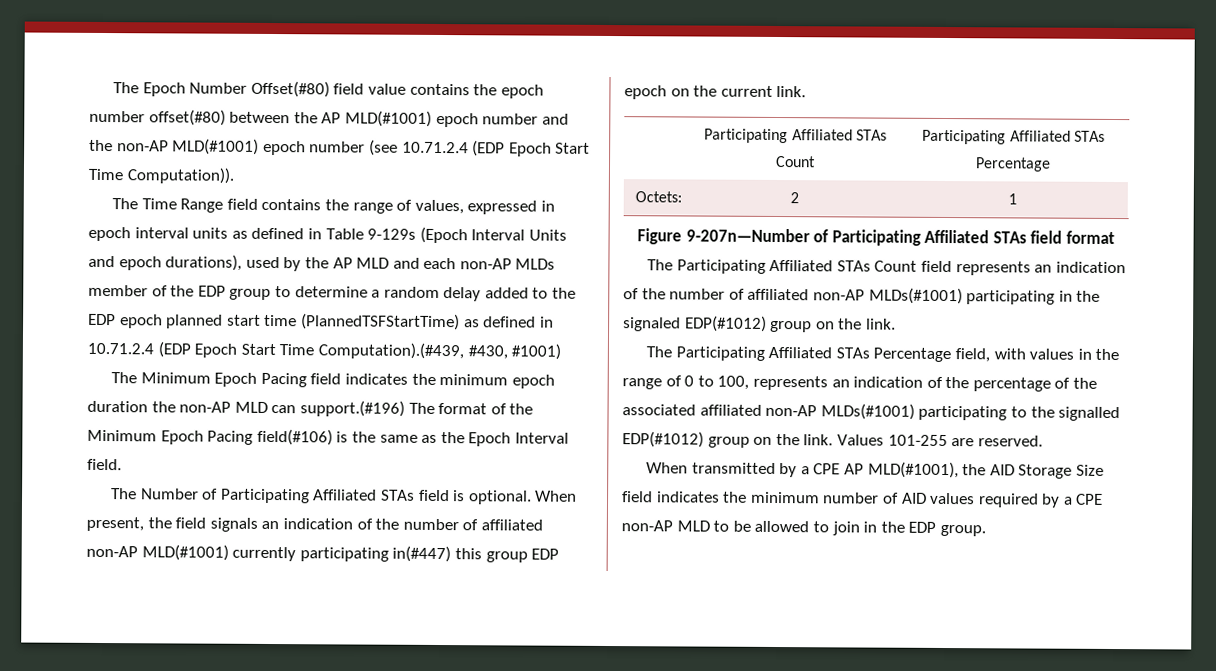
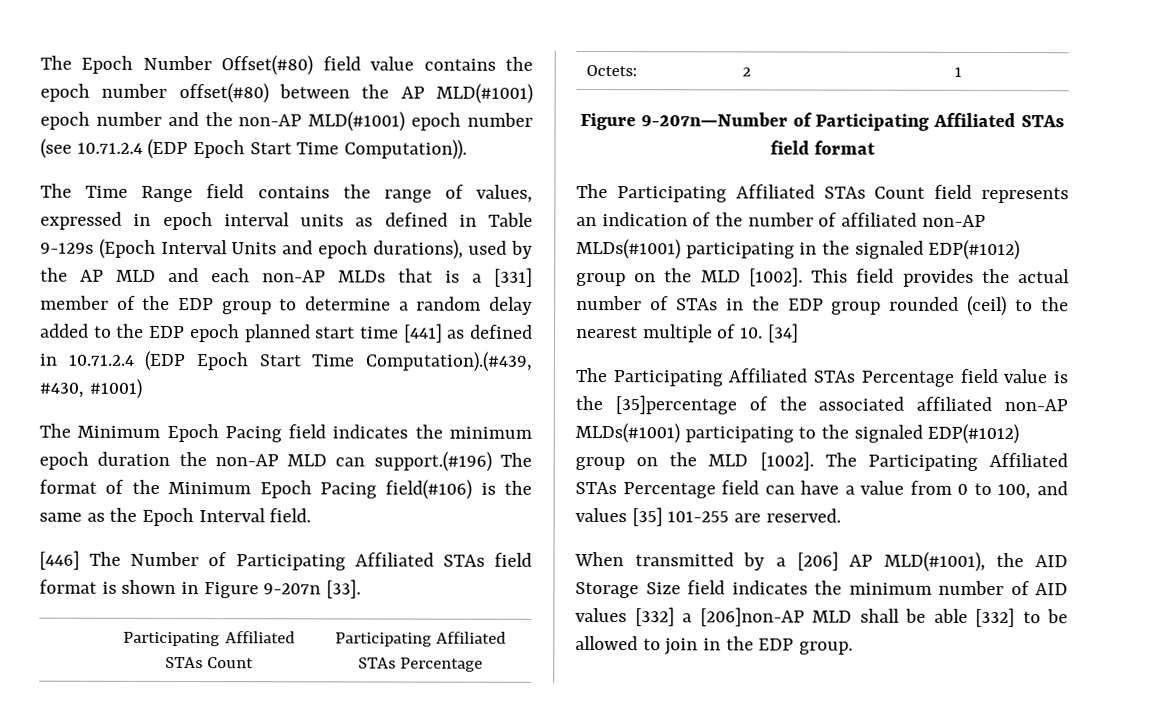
(556, 264) none -> [398,267,533,287] that is a [331]
[300,313,460,331] (PlannedTSFStartTime) -> [403,323,443,343] [441]
(122, 464) none -> [39,550,80,570] [446]
[453,490,578,505] [86,516,543,532] [86,544,560,563] [624,85,807,100] is optional. When present, the field signals an indication of the number of affiliated non-AP MLD(#1001) currently participating in(#447) this group EDP epoch on the current link. -> [39,579,362,599] format is shown in Figure 9-207n [33].
[865,318,896,330] [646,346,1120,363] [622,375,1051,392] link. // The Participating Affiliated STAs Percentage field, with values in the range of 0 to 100, represents an indication of the percentage -> [700,267,1070,287] [576,295,1069,317] [576,323,799,343] [575,367,1068,387] [575,395,737,415] MLD [1002]. This field provides the actual number of STAs in the EDP group rounded (ceil) to the nearest multiple of 10. [34] // The Participating Affiliated STAs Percentage field value is the [35]percentage
[1058,406,1121,422] [622,431,884,448] signalled EDP(#1012) group on the link. Values -> [853,423,1020,445] [575,451,1068,471] [575,480,1068,500] [575,507,663,527] signaled EDP(#1012) group on the MLD [1002]. The Participating Affiliated STAs Percentage field can have a value from 0 to 100, and values [35]
[813,463,841,475] CPE -> [796,551,839,571] [206]
[977,493,1104,508] [621,520,710,532] required by a CPE non-AP MLD -> [634,607,1015,628] [332] a [206]non-AP MLD shall be able [332]

